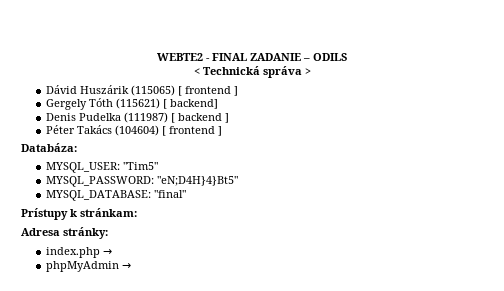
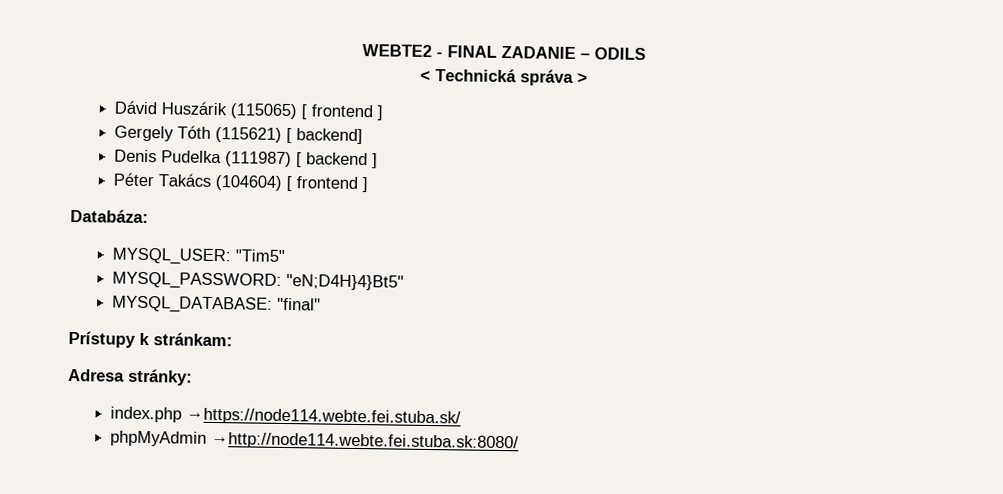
[102,249,112,255] → -> [186,407,462,427] →https://node114.webte.fei.stuba.sk/
[121,263,131,269] → -> [211,431,520,452] →http://node114.webte.fei.stuba.sk:8080/

